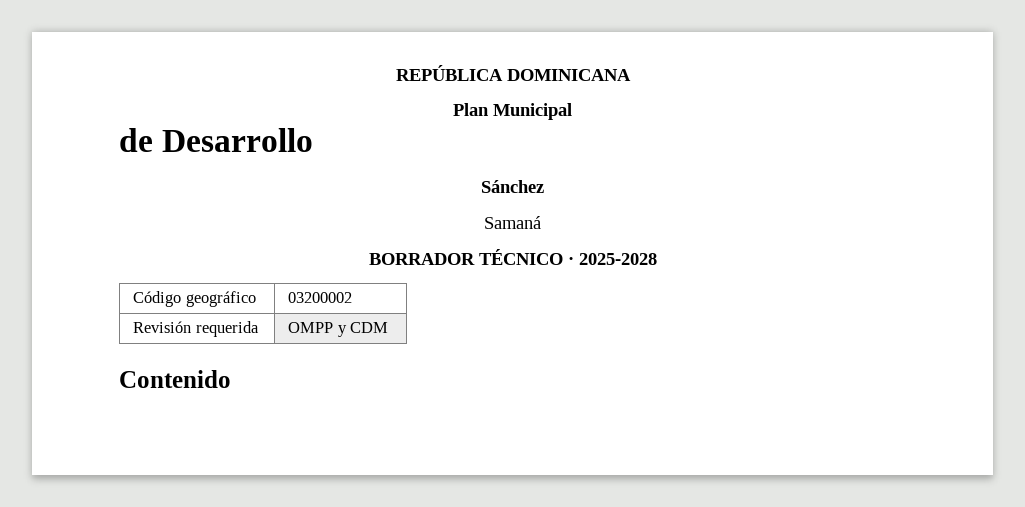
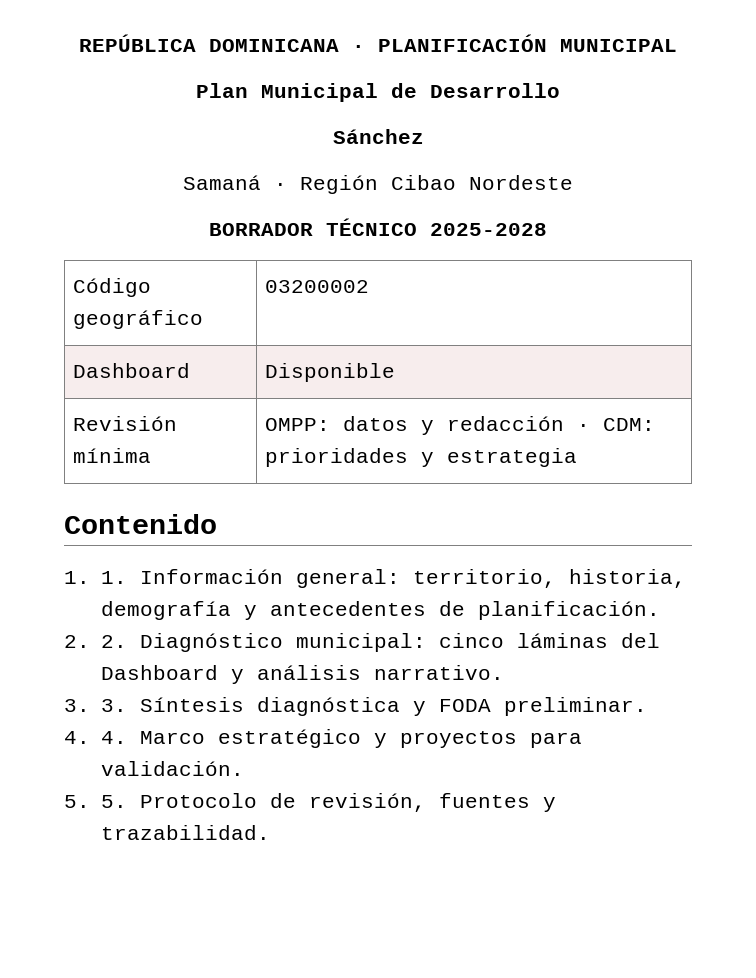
(631, 75) none -> [352,34,677,52] · PLANIFICACIÓN MUNICIPAL
(572, 111) // -> (378, 92) none
(541, 222) none -> [274,175,573,194] · Región Cibao Nordeste
[567,257,574,265] · -> (417, 227) none
(353, 297) none -> [72,363,190,378] [264,363,395,382] // Dashboard | Disponible
[195,321,259,337] [288,322,389,337] [119,370,231,388] requerida | OMPP y CDM // Contenido -> [72,448,151,463] [264,416,655,435] [264,448,577,467] [64,514,217,534] [64,569,686,588] [100,601,660,620] [64,633,660,652] [100,665,504,684] [64,697,647,716] [64,729,582,748] [100,761,244,776] [64,793,556,812] [100,825,270,840] mínima | OMPP: datos y redacción · CDM: prioridades y estrategia // Contenido // 1. 1. Información general: territorio, historia, demografía y antecedentes de planificación. // 2. 2. Diagnóstico municipal: cinco láminas del Dashboard y análisis narrativo. // 3. 3. Síntesis diagnóstica y FODA preliminar. // 4. 4. Marco estratégico y proyectos para validación. // 5. 5. Protocolo de revisión, fuentes y trazabilidad.

